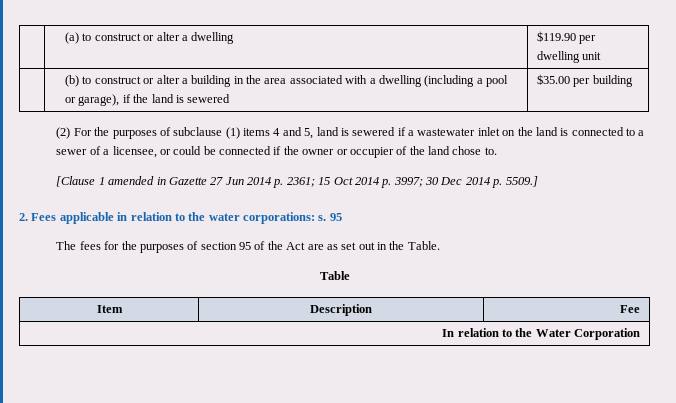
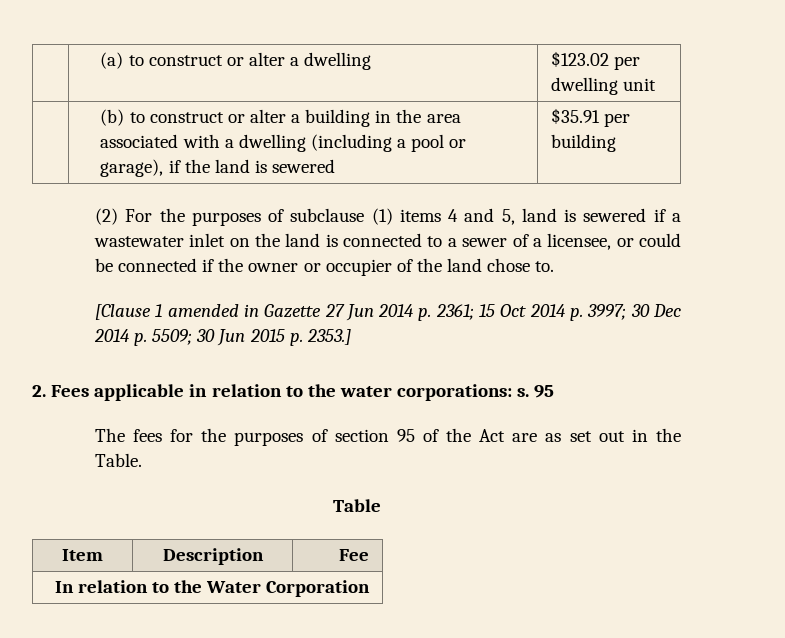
[536,31,576,42] $119.90 -> [550,51,609,67] $123.02
[536,74,570,85] $35.00 -> [550,108,600,124] $35.91
[505,176,538,187] 5509.] -> [152,329,351,346] 5509; 30 Jun 2015 p. 2353.]

